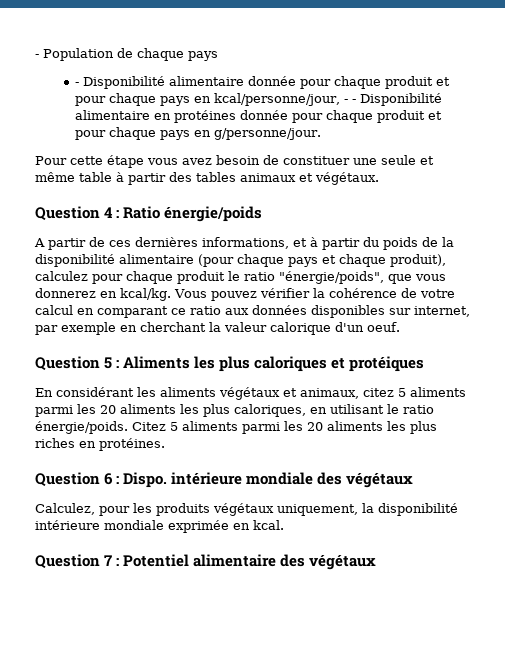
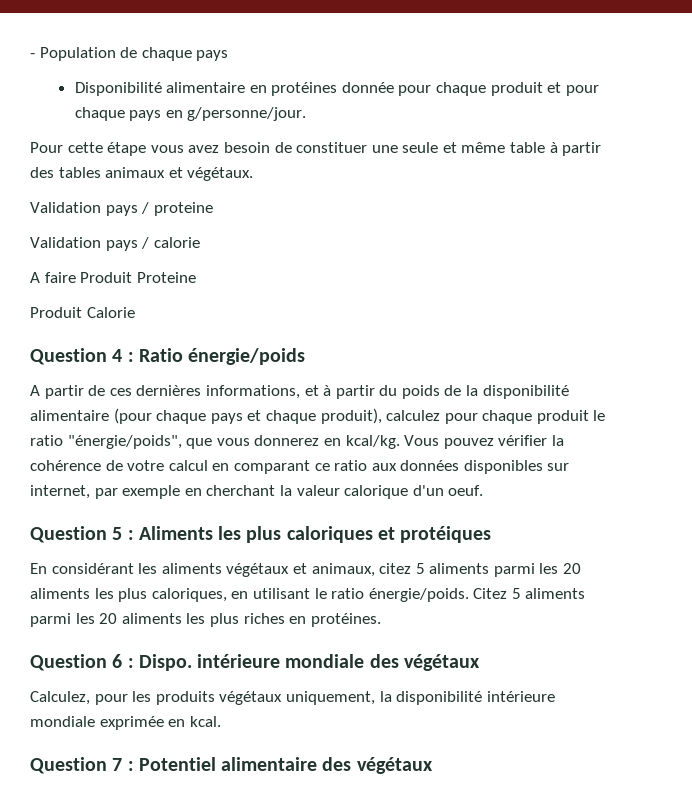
[75,76,451,89] [75,93,357,106] - Disponibilité alimentaire donnée pour chaque produit et pour chaque pays en kcal/personne/jour, - - -> (229, 55) none
(379, 178) none -> [30,202,213,216] [30,237,200,251] [30,272,196,283] [30,307,135,318] // Validation pays / proteine // Validation pays / calorie // A faire Produit Proteine // Produit Calorie

